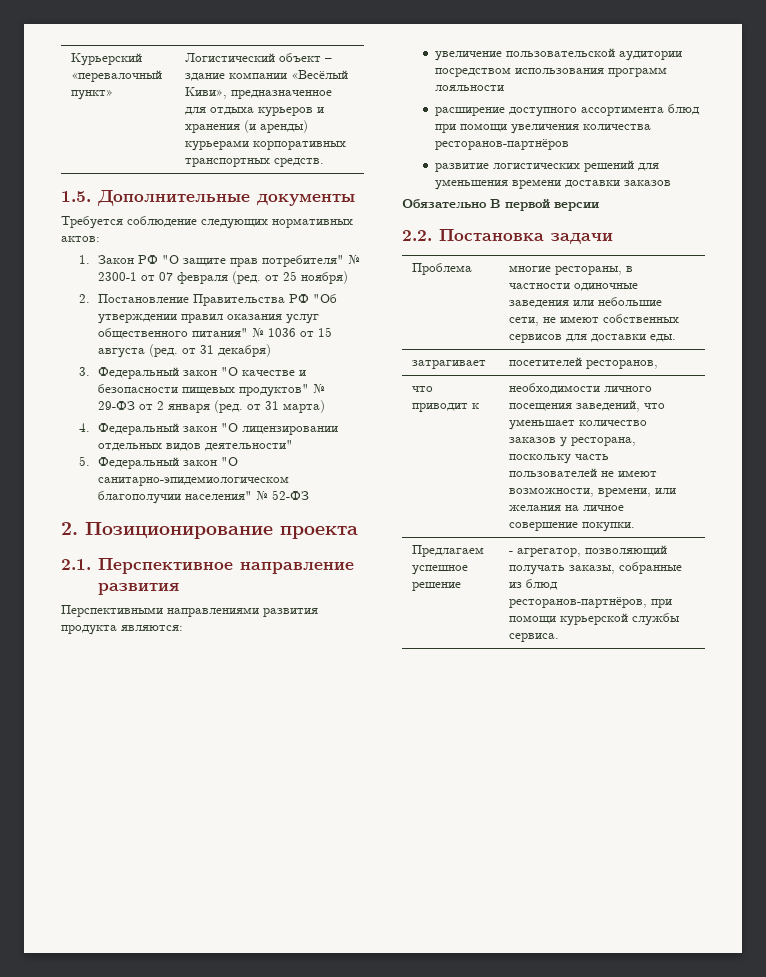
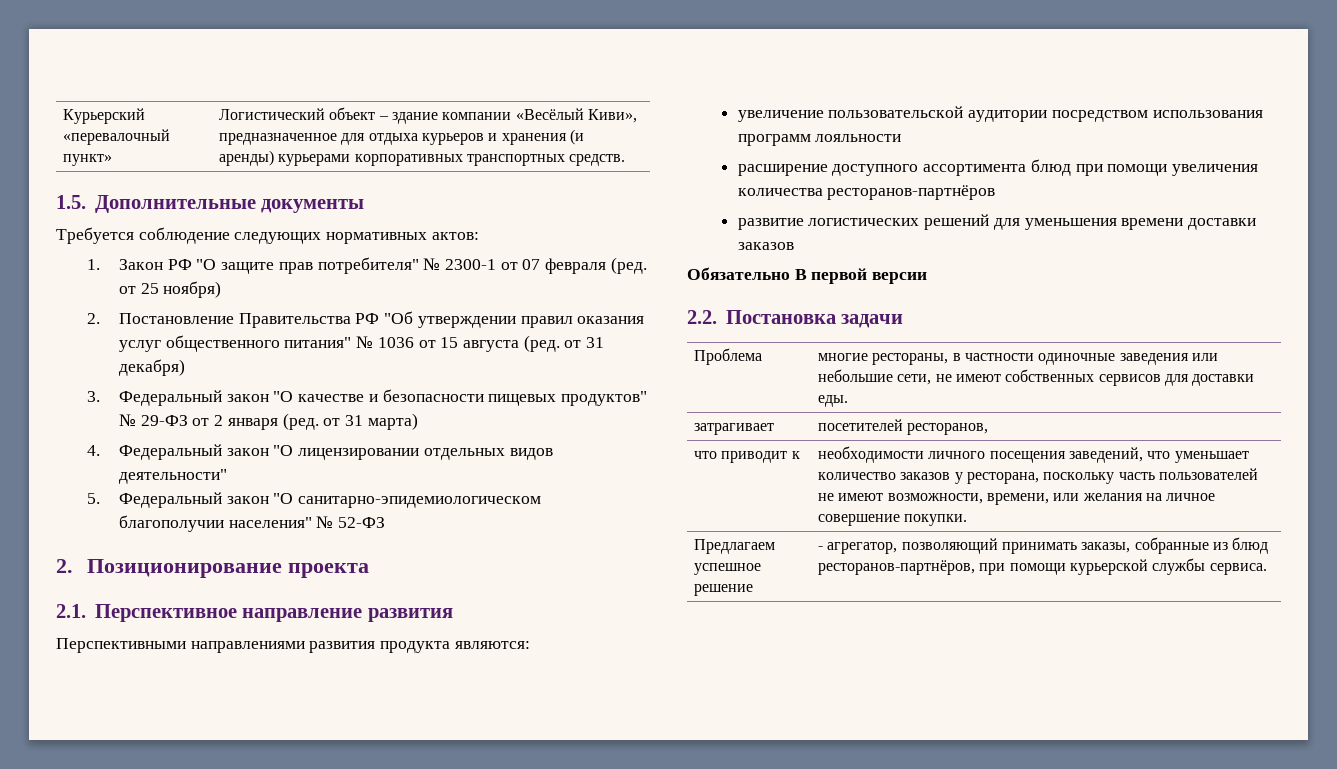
[508,565,565,575] получать -> [1002,542,1078,554] принимать

